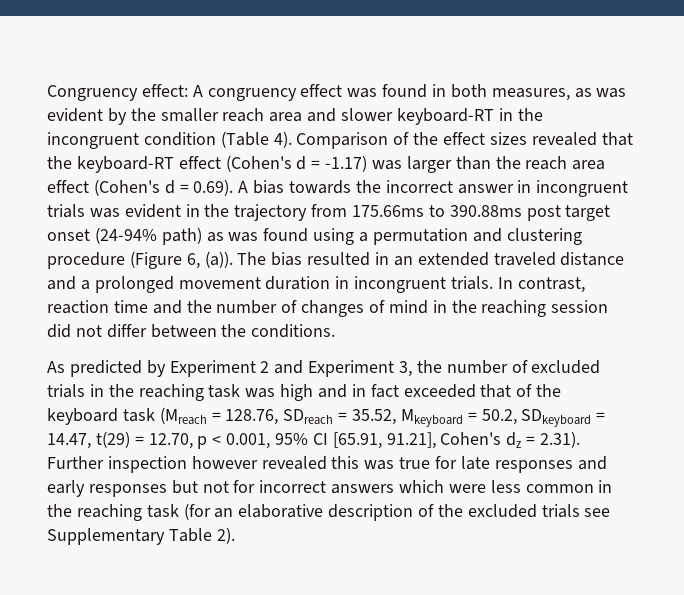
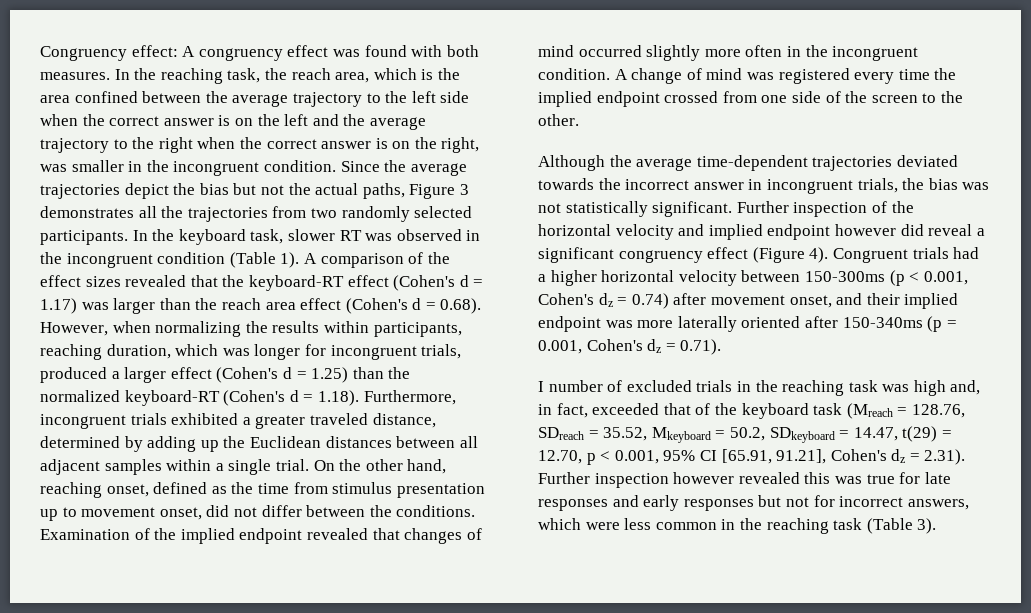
[432,84,627,101] [47,108,494,125] in both measures, as was evident by the smaller reach area and slower keyboard-RT -> [411,45,479,57] [40,68,460,84] [40,91,470,107] [40,114,426,130] [40,137,480,153] [40,160,467,176] [40,183,469,199] [40,206,473,222] [40,229,462,245] with both measures. In the reaching task, the reach area, which is the area confined between the average trajectory to the left side when the correct answer is on the left and the average trajectory to the right when the correct answer is on the right, was smaller in the incongruent condition. Since the average trajectories depict the bias but not the actual paths, Figure 3 demonstrates all the trajectories from two randomly selected participants. In the keyboard task, slower RT was observed
[273,131,389,149] 4). Comparison -> [280,252,404,268] 1). A comparison
[325,155,368,172] -1.17) -> [40,298,77,314] 1.17)
[193,179,285,196] 0.69). A bias -> [440,298,482,314] [40,321,462,337] [40,344,462,360] [40,367,411,383] [40,390,456,406] [40,413,436,429] [40,436,478,452] [40,459,447,475] [40,482,485,498] [40,505,476,521] [40,528,482,544] [538,45,919,61] [538,68,957,84] [538,91,963,107] [538,114,579,126] [538,155,958,171] 0.68). However, when normalizing the results within participants, reaching duration, which was longer for incongruent trials, produced a larger effect (Cohen's d = 1.25) than the normalized keyboard-RT (Cohen's d = 1.18). Furthermore, incongruent trials exhibited a greater traveled distance, determined by adding up the Euclidean distances between all adjacent samples within a single trial. On the other hand, reaching onset, defined as the time from stimulus presentation up to movement onset, did not differ between the conditions. Examination of the implied endpoint revealed that changes of mind occurred slightly more often in the incongruent condition. A change of mind was registered every time the implied endpoint crossed from one side of the screen to the other. // Although the average time-dependent trajectories deviated
[47,204,611,221] [47,227,582,245] [47,251,625,269] [47,276,585,293] [47,300,609,317] [47,324,336,338] [47,360,442,377] trials was evident in the trajectory from 175.66ms to 390.88ms post target onset (24-94% path) as was found using a permutation and clustering procedure (Figure 6, (a)). The bias resulted in an extended traveled distance and a prolonged movement duration in incongruent trials. In contrast, reaction time and the number of changes of mind in the reaching session did not differ between the conditions. // As predicted by Experiment 2 and Experiment 3, the -> [857,178,990,193] [538,201,914,217] [538,224,985,240] [538,247,980,263] [538,270,968,286] [538,293,959,309] [538,316,957,332] [538,339,722,355] [538,381,544,392] trials, the bias was not statistically significant. Further inspection of the horizontal velocity and implied endpoint however did reveal a significant congruency effect (Figure 4). Congruent trials had a higher horizontal velocity between 150-300ms (p < 0.001, Cohen's dz = 0.74) after movement onset, and their implied endpoint was more laterally oriented after 150-340ms (p = 0.001, Cohen's dz = 0.71). // I
[318,384,399,398] and in fact -> [950,380,981,395] [538,403,588,418] and, in fact,
[331,484,395,494] answers -> [907,499,969,510] answers,
[183,503,611,521] [47,527,235,545] (for an elaborative description of the excluded trials see Supplementary Table 2). -> [866,518,937,534] (Table 3).

